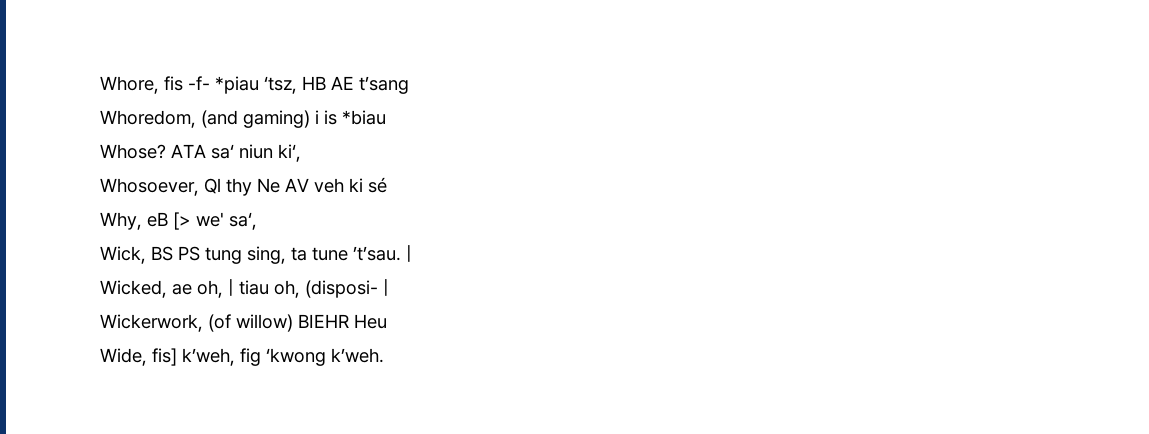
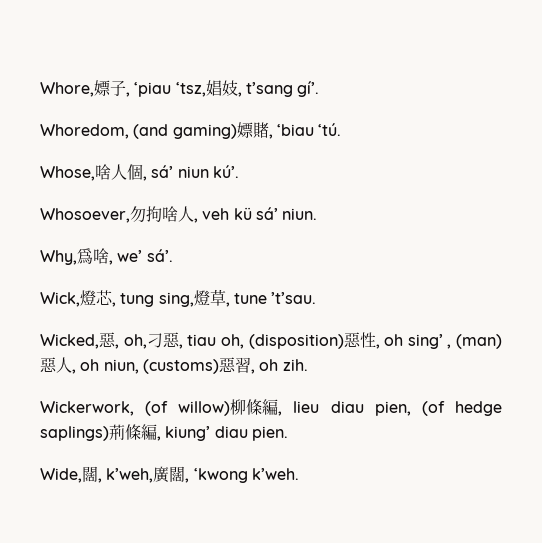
[164,76,354,94] fis -f- *piau ‘tsz, HB AE -> [94,80,242,97] 嫖子, ‘piau ‘tsz,娼妓,
(409, 85) none -> [297,81,320,97] gí’.
[315,110,386,125] [100,144,301,162] [100,177,387,196] [100,212,257,230] [100,246,307,264] i is *biau // Whose? ATA sa‘ niun ki‘, // Whosoever, Ql thy Ne AV veh ki sé // Why, eB [> we' sa‘, // Wick, BS PS tung sing, ta -> [236,122,342,139] [40,164,239,181] [40,206,318,223] [40,248,173,265] [40,289,230,307] 嫖賭, ‘biau ‘tú. // Whose,啥人個, sá’ niun kú’. // Whosoever,勿拘啥人, veh kü sá’ niun. // Why,爲啥, we’ sá’. // Wick,燈芯, tung sing,燈草,
[406,245,412,262] | -> (317, 298) none
[172,279,389,298] [100,314,387,332] [100,348,261,366] ae oh, | tiau oh, (disposi- | // Wickerwork, (of willow) BIEHR Heu // Wide, fis] k’weh, fig -> [99,332,502,349] [40,357,308,374] [40,399,503,416] [40,424,288,441] [40,466,190,483] 惡, oh,刁惡, tiau oh, (disposition)惡性, oh sing’ , (man)惡人, oh niun, (customs)惡習, oh zih. // Wickerwork, (of willow)柳條編, lieu diau pien, (of hedge saplings)荊條編, kiung’ diau pien. // Wide,闊, k’weh,廣闊,

